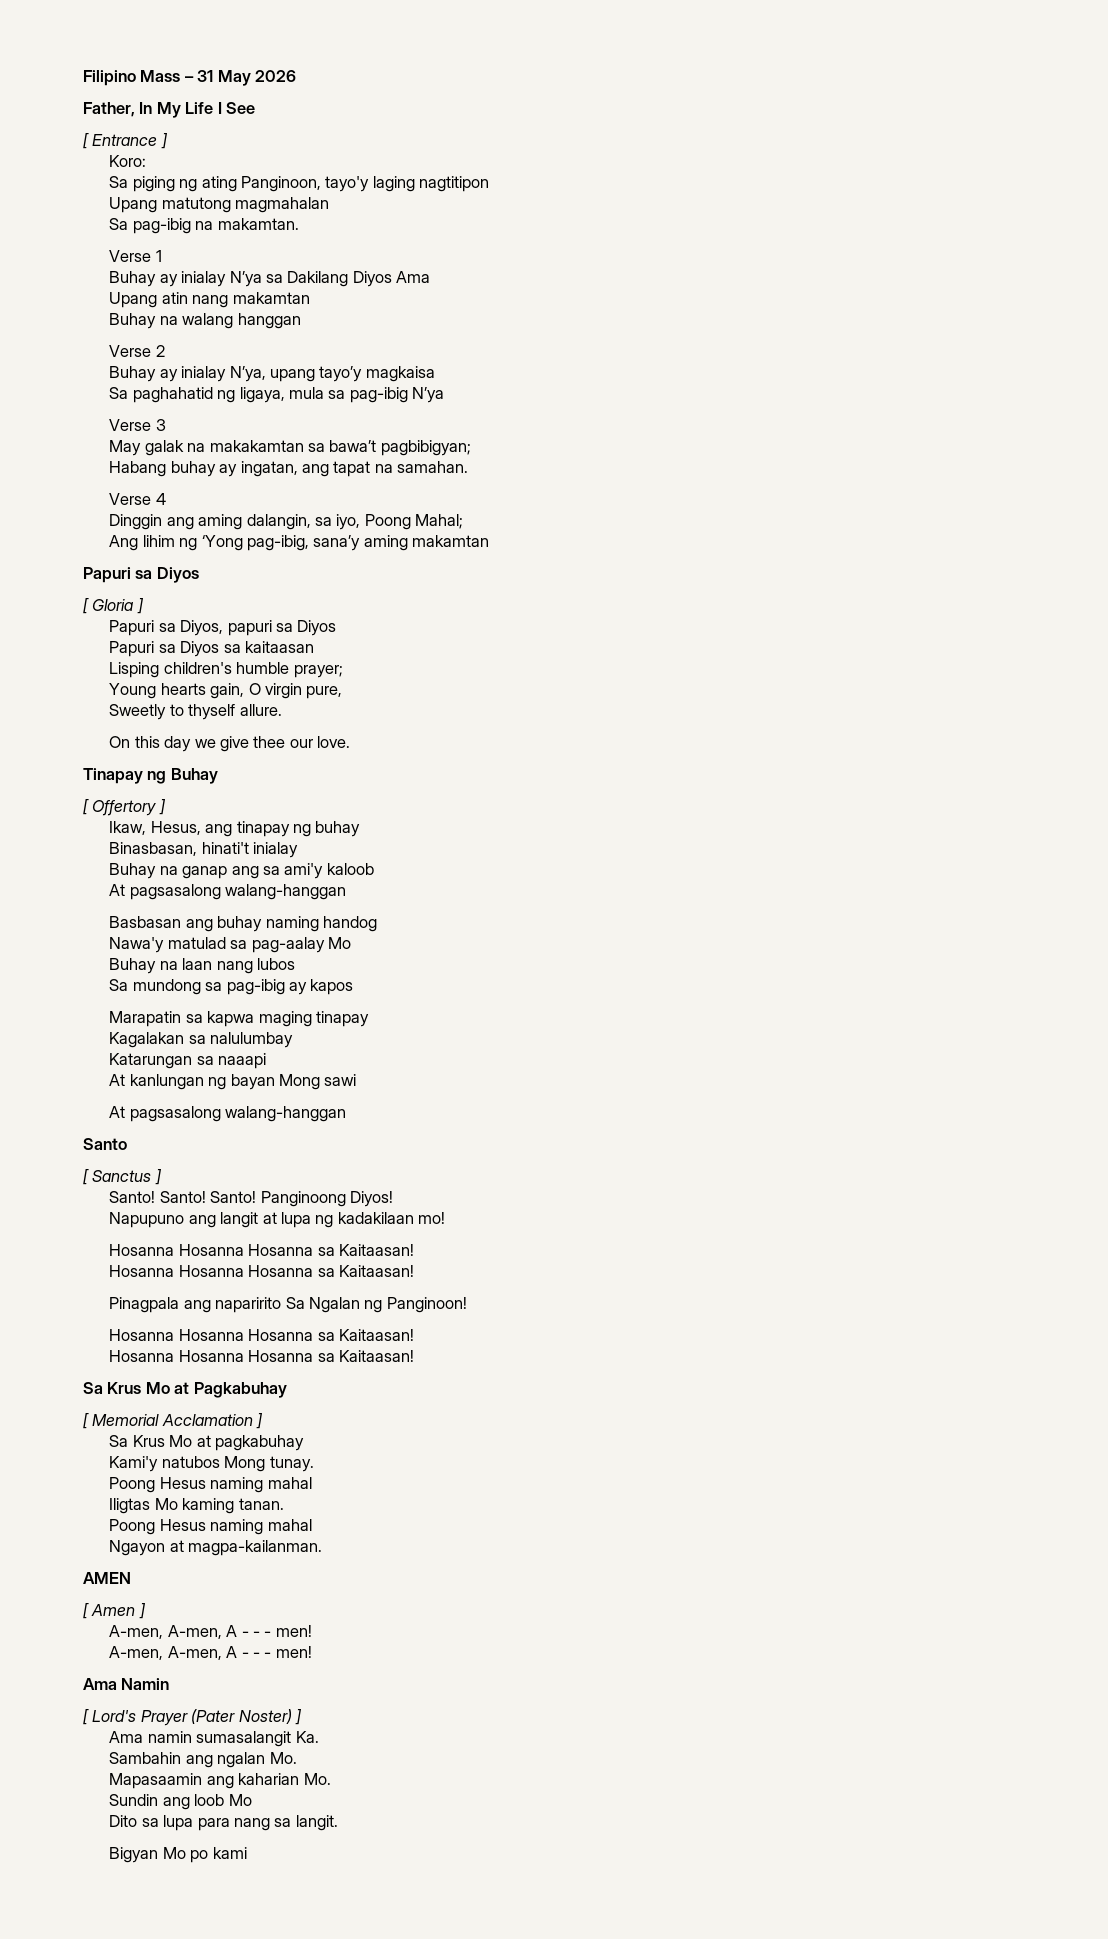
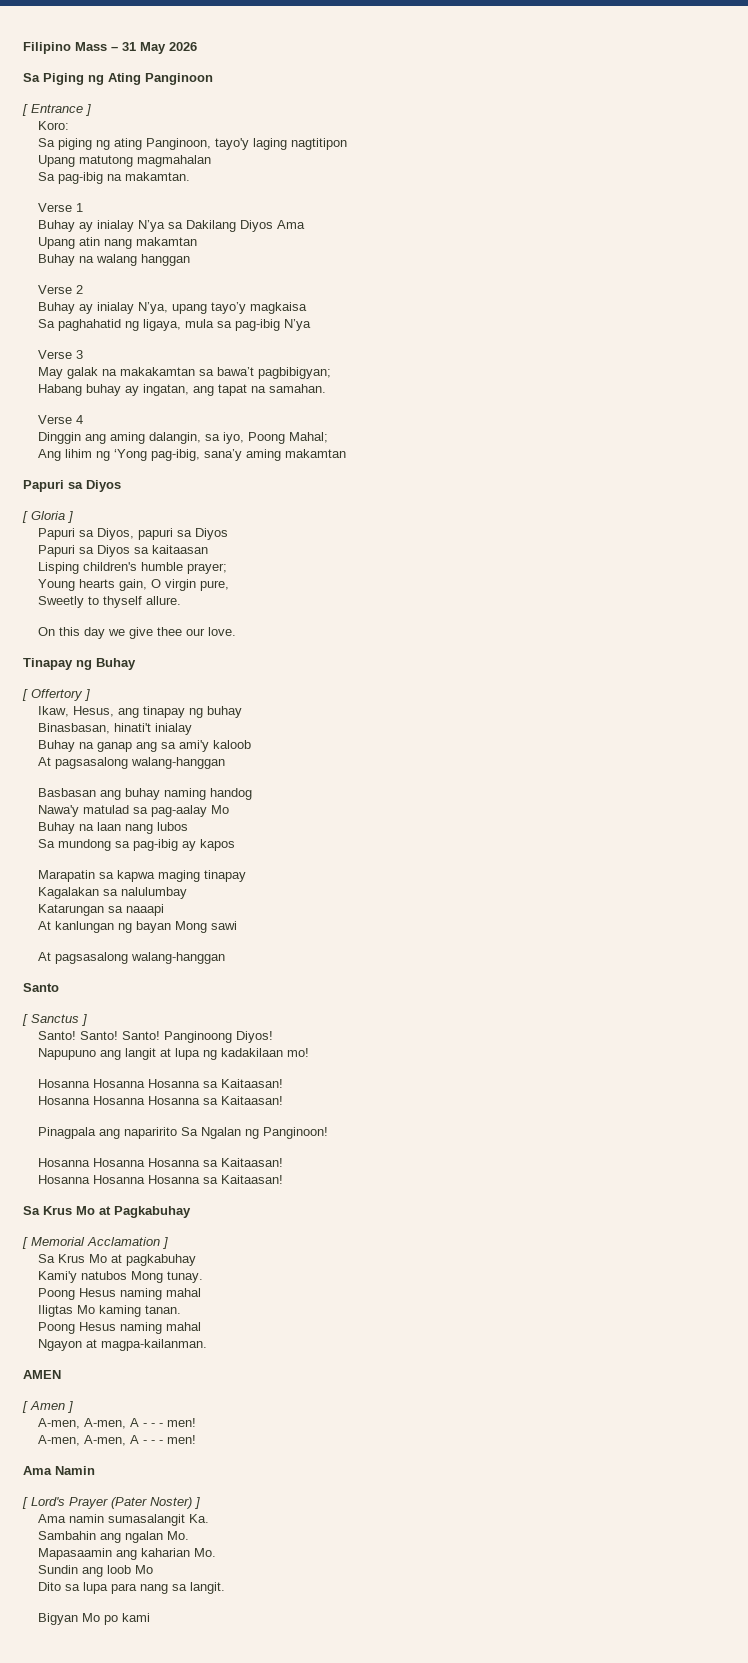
[83,102,256,118] Father, In My Life I See -> [23,73,213,85] Sa Piging ng Ating Panginoon

